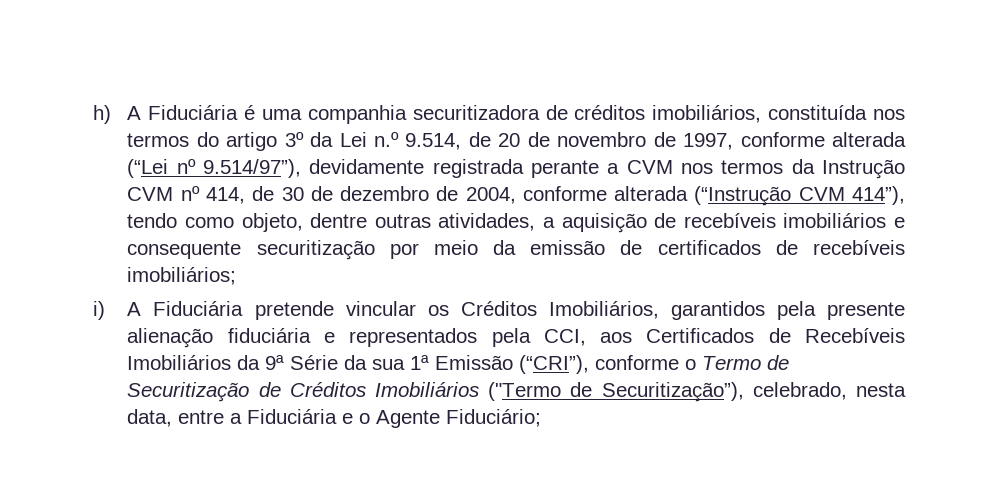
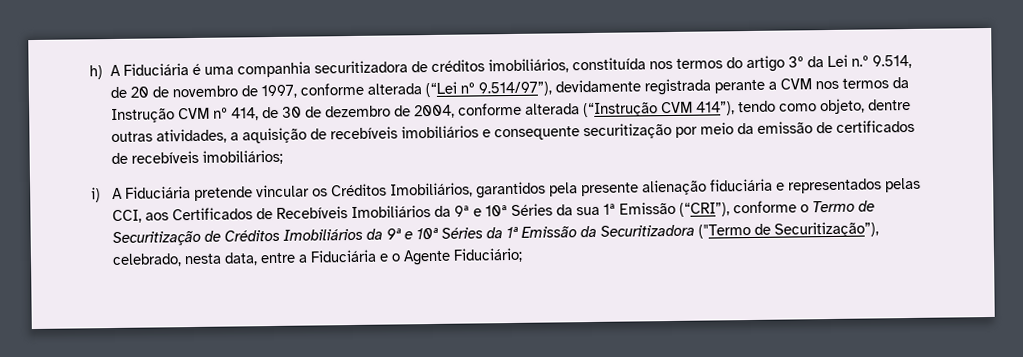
[491,328,531,347] pela -> [885,177,922,193] pelas
[290,355,339,370] Série -> [473,203,554,217] e 10ª Séries
(480, 389) none -> [366,224,696,240] da 9ª e 10ª Séries da 1ª Emissão da Securitizadora

